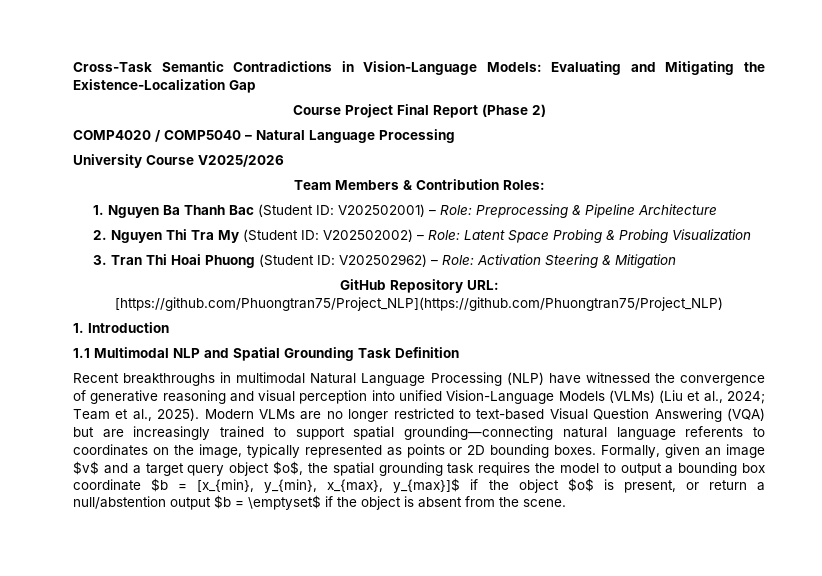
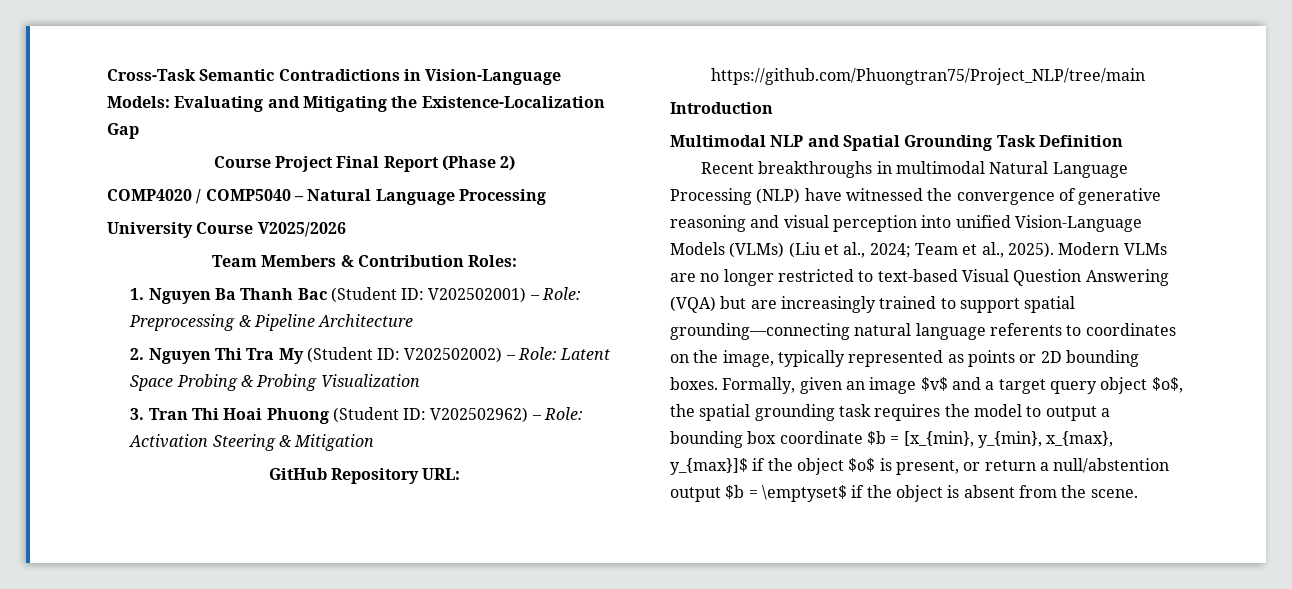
[115,297,723,311] [73,323,84,333] [https://github.com/Phuongtran75/Project_NLP](https://github.com/Phuongtran75/Project_NLP) // 1. -> [710,68,1145,85] https://github.com/Phuongtran75/Project_NLP/tree/main //
[73,348,90,358] 1.1 -> (773, 108) none

